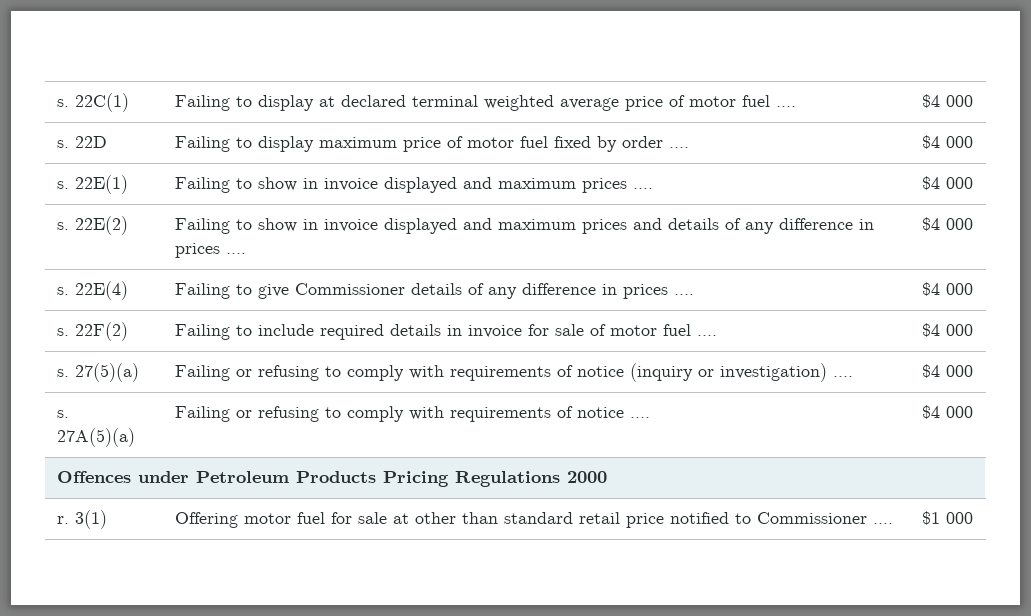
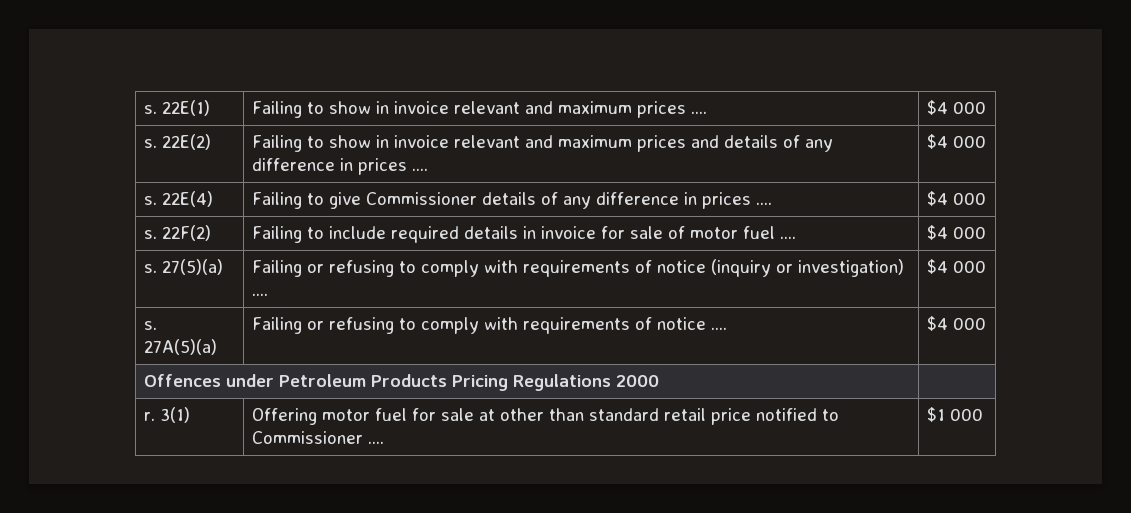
[56,93,129,112] [174,95,796,111] [921,94,973,108] [56,136,107,148] [174,136,689,152] [921,135,973,149] [56,181,69,189] s. 22C(1) | Failing to display at declared terminal weighted average price of motor fuel .... | $4 000 // s. 22D | Failing to display maximum price of motor fuel fixed by order .... | $4 000 // s. -> [144,105,158,114] s.
[383,177,457,193] displayed -> [454,101,521,114] relevant
[383,218,457,234] displayed -> [454,135,521,148] relevant

